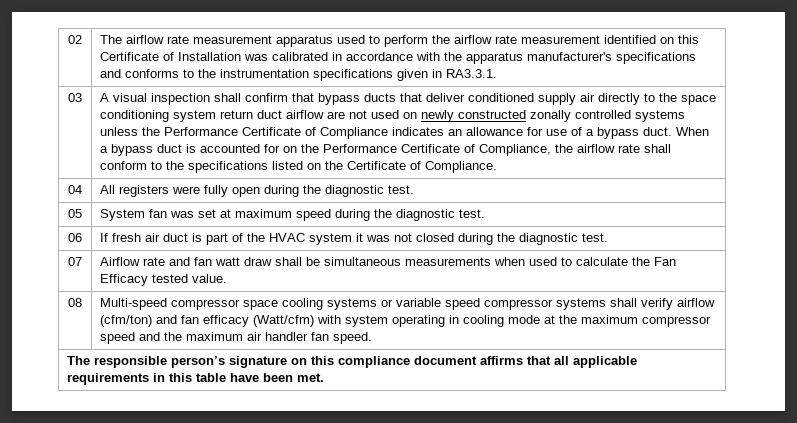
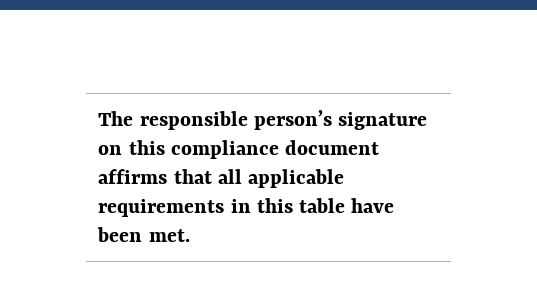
[68,35,82,44] [100,35,700,47] [100,52,697,64] [100,69,498,81] [68,93,82,102] [100,93,717,105] [100,110,686,122] [100,127,710,139] [100,144,672,156] [100,161,498,173] [68,185,82,194] [100,185,415,197] [68,209,82,218] [100,209,486,221] [68,233,82,242] [100,233,609,245] [68,257,82,266] [100,257,677,266] [100,274,228,286] [68,298,82,307] [100,298,716,310] [100,315,712,327] [100,332,373,344] 02 | The airflow rate measurement apparatus used to perform the airflow rate measurement identified on this Certificate of Installation was calibrated in accordance with the apparatus manufacturer's specifications and conforms to the instrumentation specifications given in RA3.3.1. // 03 | A visual inspection shall confirm that bypass ducts that deliver conditioned supply air directly to the space conditioning system return duct airflow are not used on newly constructed zonally controlled systems unless the Performance Certificate of Compliance indicates an allowance for use of a bypass duct. When a bypass duct is accounted for on the Performance Certificate of Compliance, the airflow rate shall conform to the specifications listed on the Certificate of Compliance. // 04 | All registers were fully open during the diagnostic test. // 05 | System fan was set at maximum speed during the diagnostic test. // 06 | If fresh air duct is part of the HVAC system it was not closed during the diagnostic test. // 07 | Airflow rate and fan watt draw shall be simultaneous measurements when used to calculate the Fan Efficacy tested value. // 08 | Multi-speed compressor space cooling systems or variable speed compressor systems shall verify airflow (cfm/ton) and fan efficacy (Watt/cfm) with system operating in cooling mode at the maximum compressor speed and the maximum air handler fan speed. // -> (98, 118) none

